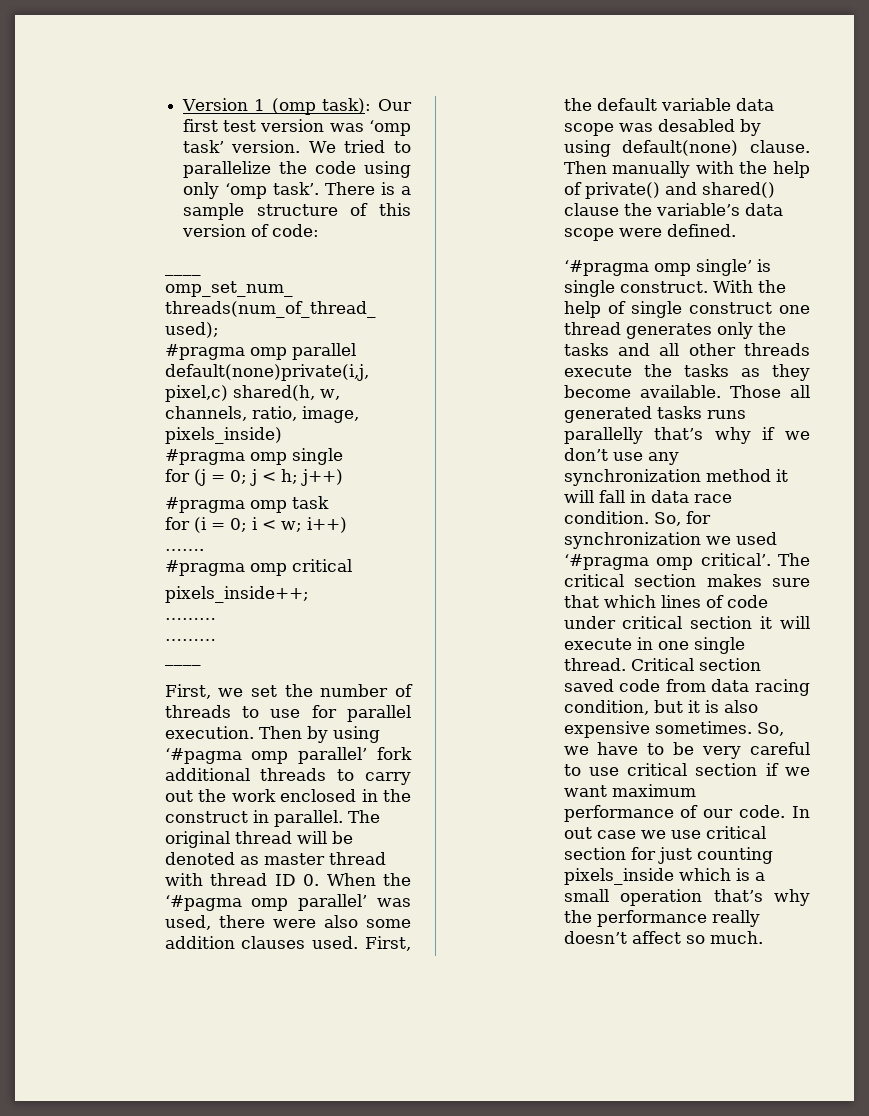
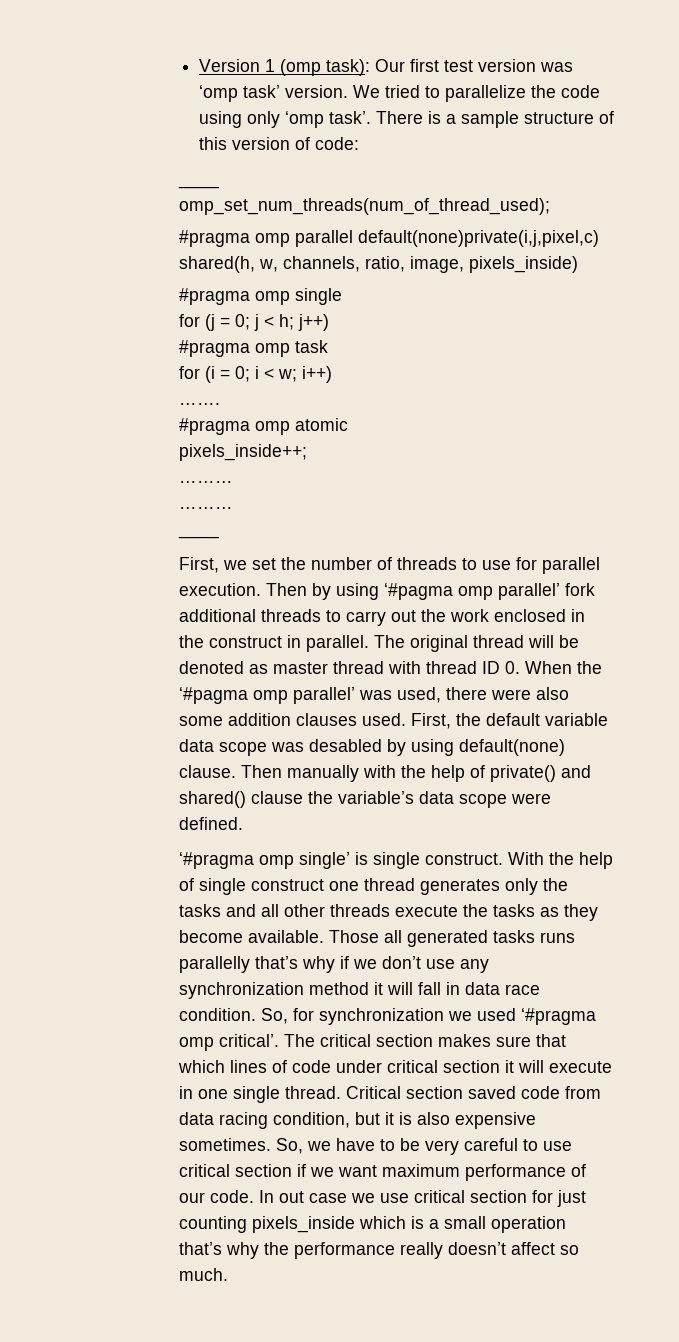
[291,559,352,572] critical -> [295,418,349,431] atomic

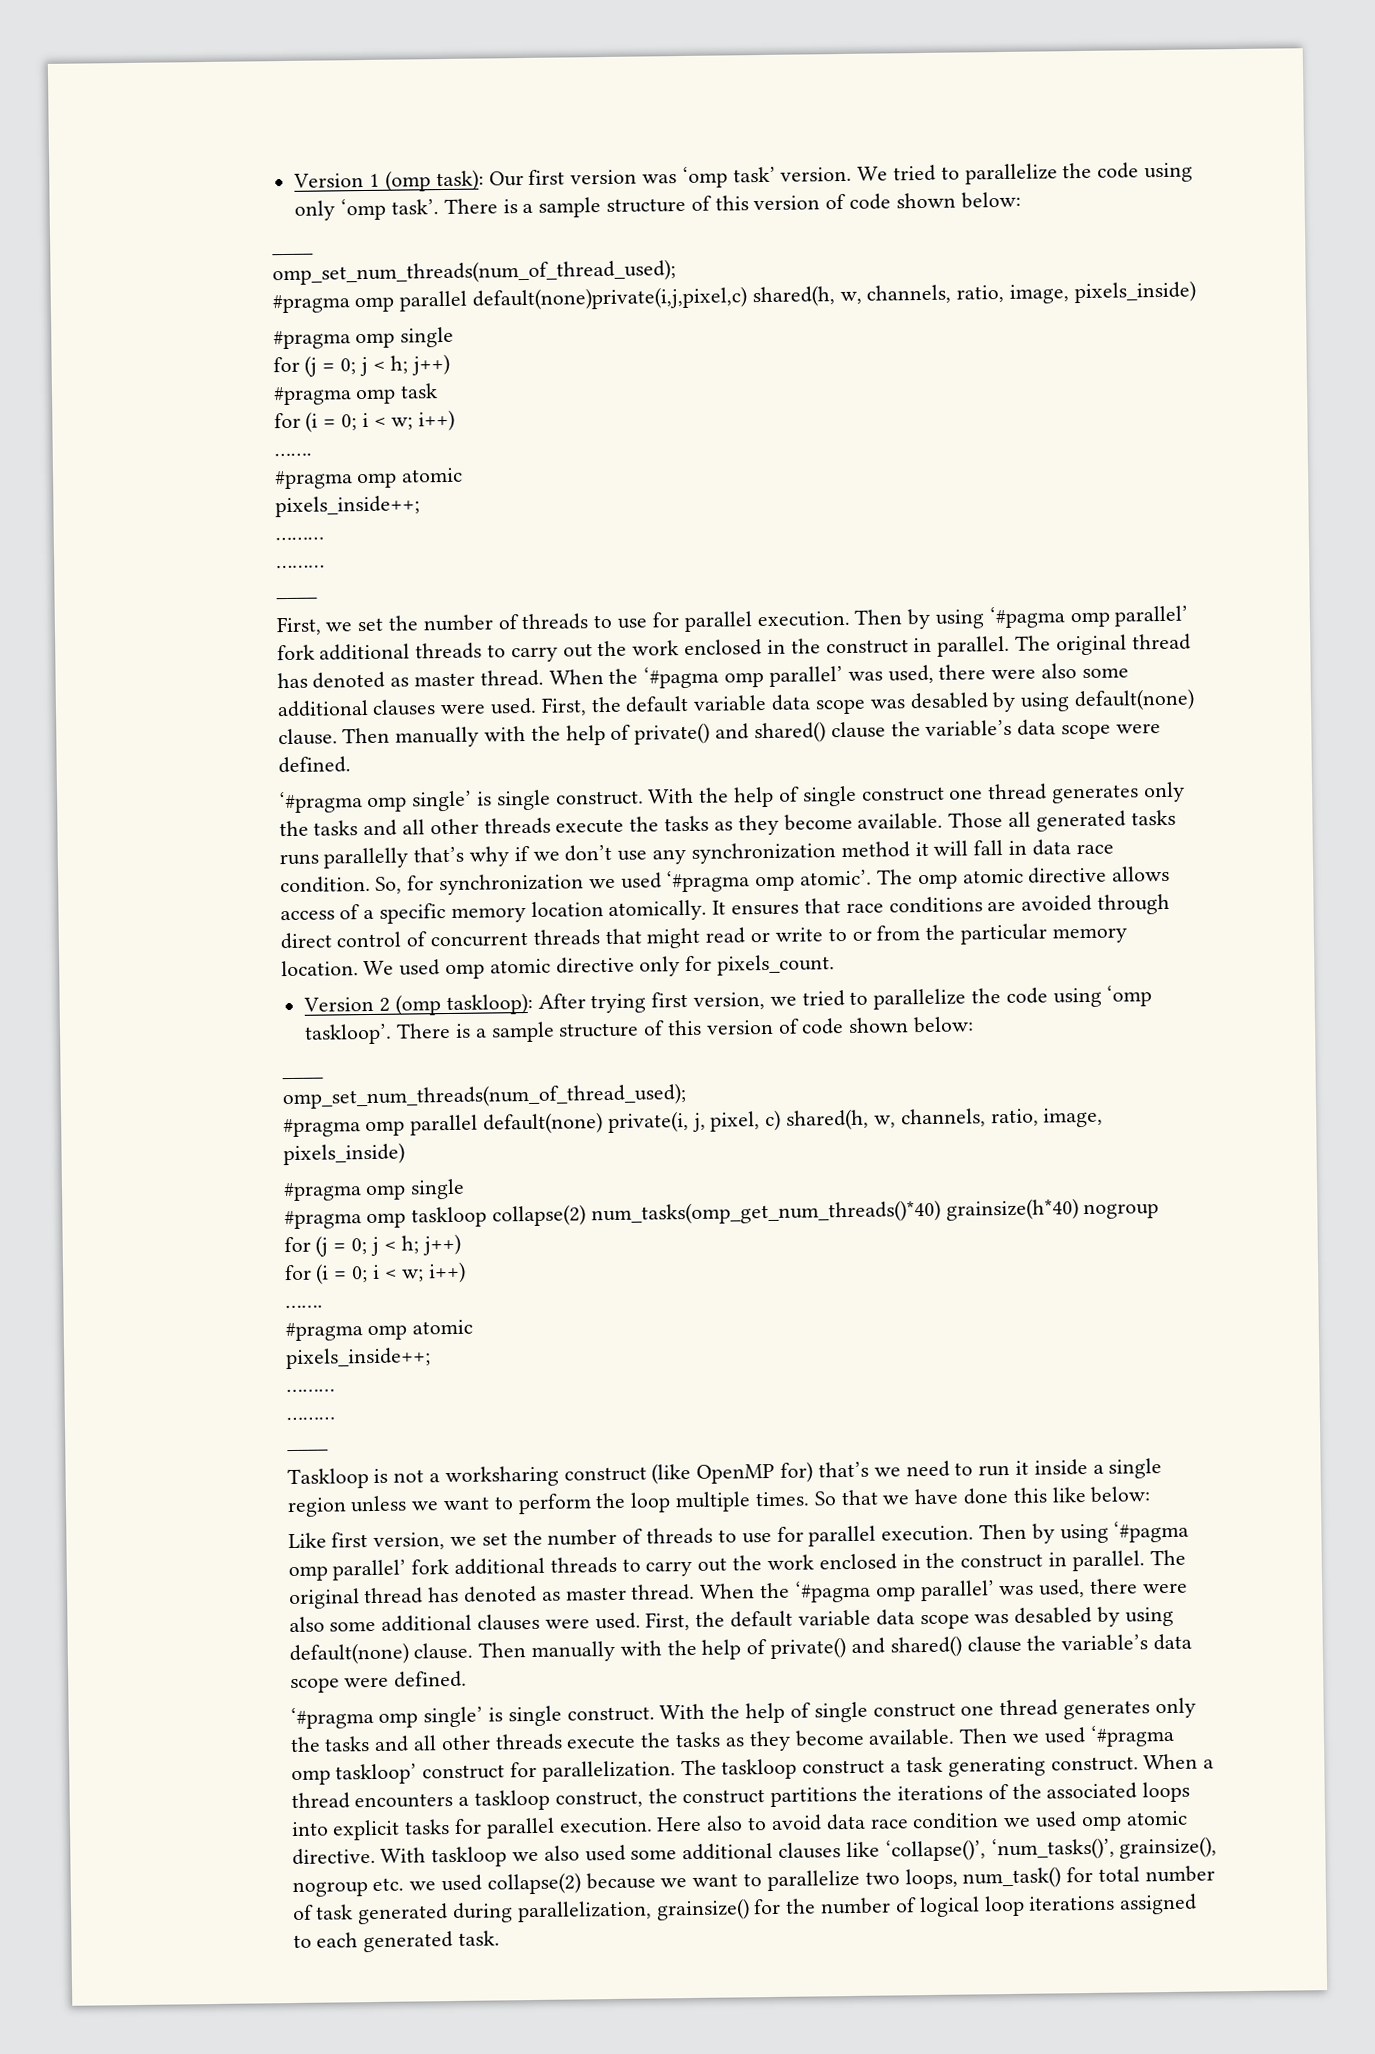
[443,60,473,72] test -> (566, 177) none
[314,137,359,150] code: -> [848,191,1021,210] code shown below:
[528,635,580,648] [179,661,521,674] will be denoted as master thread with thread ID 0. -> [276,669,544,689] has denoted as master thread.
[228,713,358,726] addition clauses -> [276,699,487,718] additional clauses were
[219,1034,567,1047] [178,1060,613,1073] [179,1086,602,1103] [179,1112,537,1129] [179,1138,573,1155] [179,1164,587,1181] [179,1190,587,1207] [179,1216,567,1233] [179,1242,580,1259] [179,1268,229,1281] critical’. The critical section makes sure that which lines of code under critical section it will execute in one single thread. Critical section saved code from data racing condition, but it is also expensive sometimes. So, we have to be very careful to use critical section if we want maximum performance of our code. In out case we use critical section for just counting pixels_inside which is a small operation that’s why the performance really doesn’t affect so much. -> [800,865,1171,890] [279,893,1170,924] [279,923,1127,950] [280,954,836,980] [303,985,1153,1016] [304,1016,974,1045] [281,1075,324,1080] [281,1083,686,1110] [282,1107,1104,1138] [282,1142,405,1166] [282,1178,466,1202] [283,1198,1160,1230] [283,1233,462,1257] [283,1261,467,1285] [284,1304,323,1309] [284,1319,474,1342] [285,1347,431,1370] [285,1388,335,1393] [285,1416,335,1421] [286,1447,329,1452] [286,1458,1163,1490] [286,1486,1152,1518] [287,1520,1190,1550] [287,1549,1186,1582] [288,1578,1188,1610] [288,1606,1174,1633] [288,1633,1192,1666] [289,1670,468,1694] [289,1697,1196,1730] [289,1724,1175,1753] [290,1753,1215,1786] [290,1781,1191,1811] [290,1810,1188,1841] [291,1836,1218,1868] [291,1865,1215,1898] [292,1893,1198,1925] [292,1930,501,1953] atomic’. The omp atomic directive allows access of a specific memory location atomically. It ensures that race conditions are avoided through direct control of concurrent threads that might read or write to or from the particular memory location. We used omp atomic directive only for pixels_count. // Version 2 (omp taskloop): After trying first version, we tried to parallelize the code using ‘omp taskloop’. There is a sample structure of this version of code shown below: // ____ // omp_set_num_threads(num_of_thread_used); // #pragma omp parallel default(none) private(i, j, pixel, c) shared(h, w, channels, ratio, image, pixels_inside) // #pragma omp single // #pragma omp taskloop collapse(2) num_tasks(omp_get_num_threads()*40) grainsize(h*40) nogroup // for (j = 0; j < h; j++) // for (i = 0; i < w; i++) // ……. // #pragma omp atomic // pixels_inside++; // ……… // ……… // ____ // Taskloop is not a worksharing construct (like OpenMP for) that’s we need to run it inside a single region unless we want to perform the loop multiple times. So that we have done this like below: // Like first version, we set the number of threads to use for parallel execution. Then by using ‘#pagma omp parallel’ fork additional threads to carry out the work enclosed in the construct in parallel. The original thread has denoted as master thread. When the ‘#pagma omp parallel’ was used, there were also some additional clauses were used. First, the default variable data scope was desabled by using default(none) clause. Then manually with the help of private() and shared() clause the variable’s data scope were defined. // ‘#pragma omp single’ is single construct. With the help of single construct one thread generates only the tasks and all other threads execute the tasks as they become available. Then we used ‘#pragma omp taskloop’ construct for parallelization. The taskloop construct a task generating construct. When a thread encounters a taskloop construct, the construct partitions the iterations of the associated loops into explicit tasks for parallel execution. Here also to avoid data race condition we used omp atomic directive. With taskloop we also used some additional clauses like ‘collapse()’, ‘num_tasks()’, grainsize(), nogroup etc. we used collapse(2) because we want to parallelize two loops, num_task() for total number of task generated during parallelization, grainsize() for the number of logical loop iterations assigned to each generated task.

